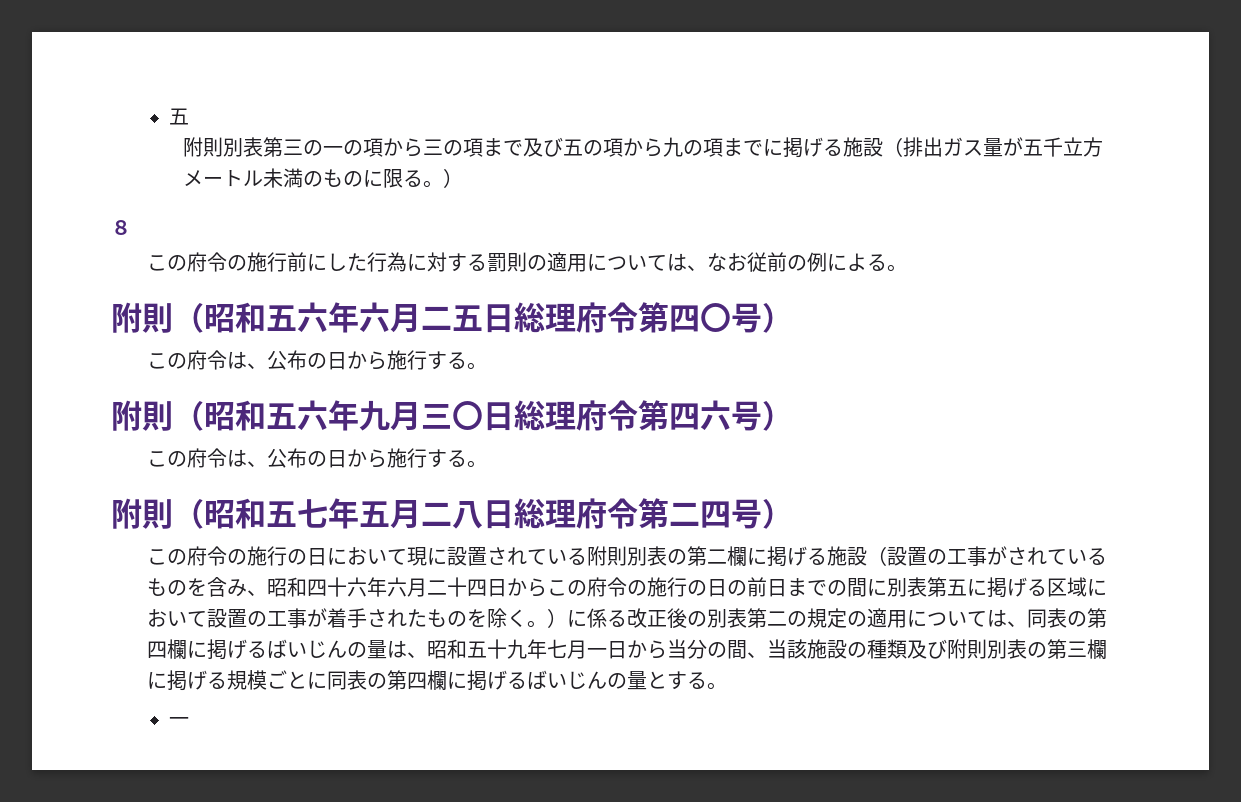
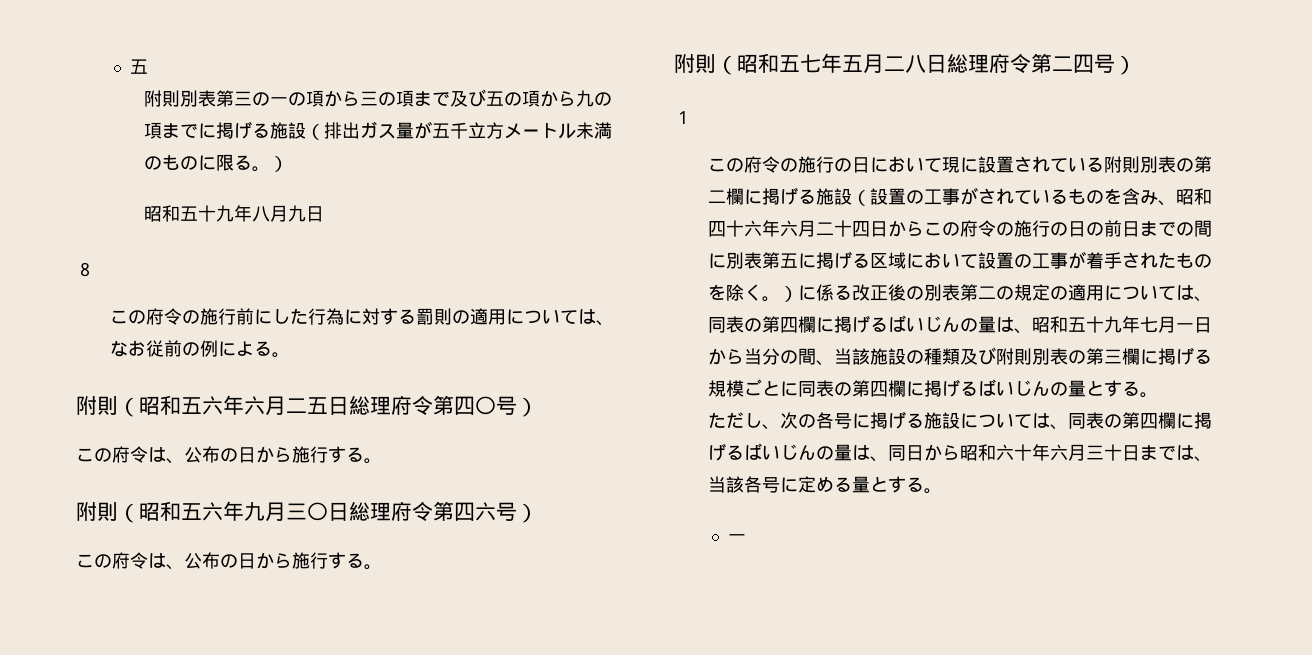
(464, 178) none -> [144,205,325,222] // 昭和五十九年八月九日
(793, 514) none -> [674,111,692,124] // １
(728, 686) none -> [708,411,1213,430] [708,443,1213,462] [708,476,943,494] // ただし、次の各号に掲げる施設については、同表の第四欄に掲げるばいじんの量は、同日から昭和六十年六月三十日までは、当該各号に定める量とする。

